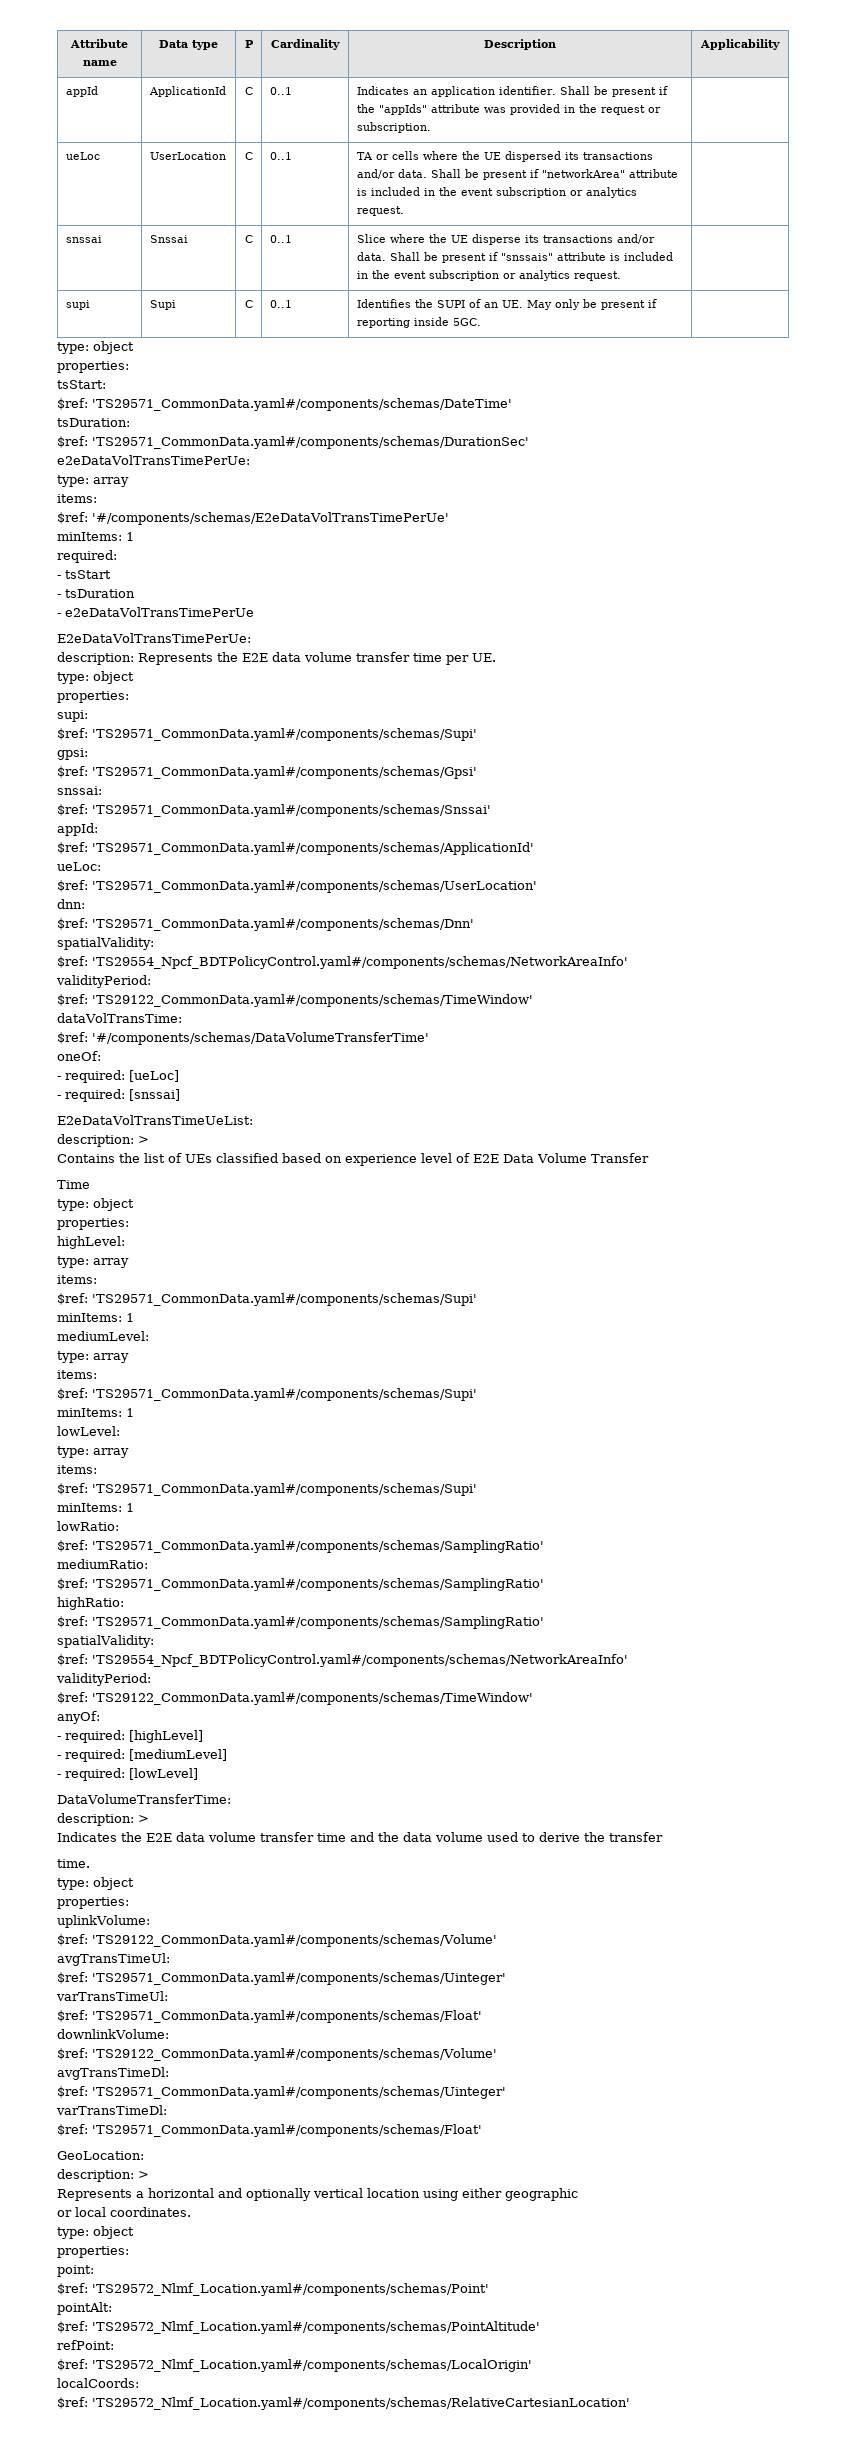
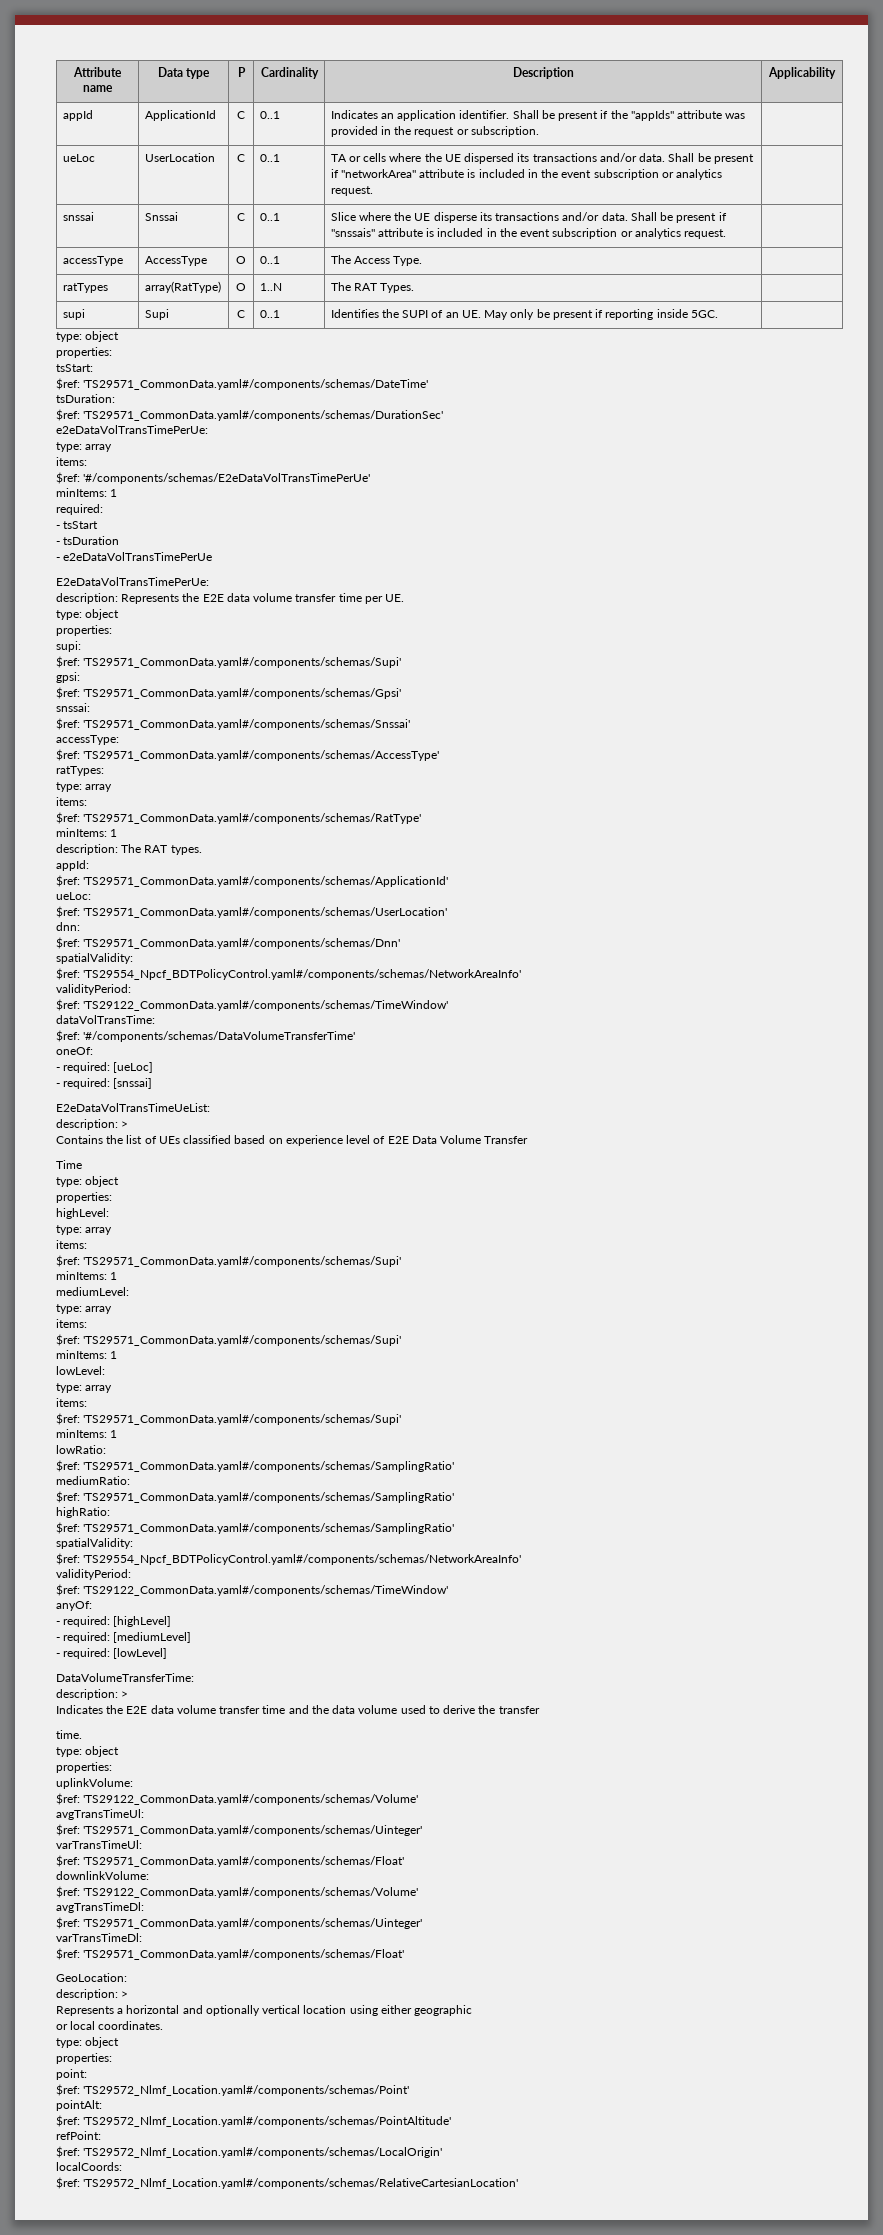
(621, 276) none -> [62,256,123,266] [144,256,207,266] [236,256,246,264] [259,256,280,264] [330,255,423,266] [62,283,108,293] [144,281,221,293] [236,283,246,291] [259,283,282,291] [330,282,415,293] // accessType | AccessType | O | 0..1 | The Access Type. | // ratTypes | array(RatType) | O | 1..N | The RAT Types. |
(491, 810) none -> [56,735,119,745] [56,749,440,761] [56,766,104,776] [56,782,113,792] [56,797,87,806] [56,812,422,824] [56,828,118,837] [56,844,202,855] // accessType: // $ref: 'TS29571_CommonData.yaml#/components/schemas/AccessType' // ratTypes: // type: array // items: // $ref: 'TS29571_CommonData.yaml#/components/schemas/RatType' // minItems: 1 // description: The RAT types.

